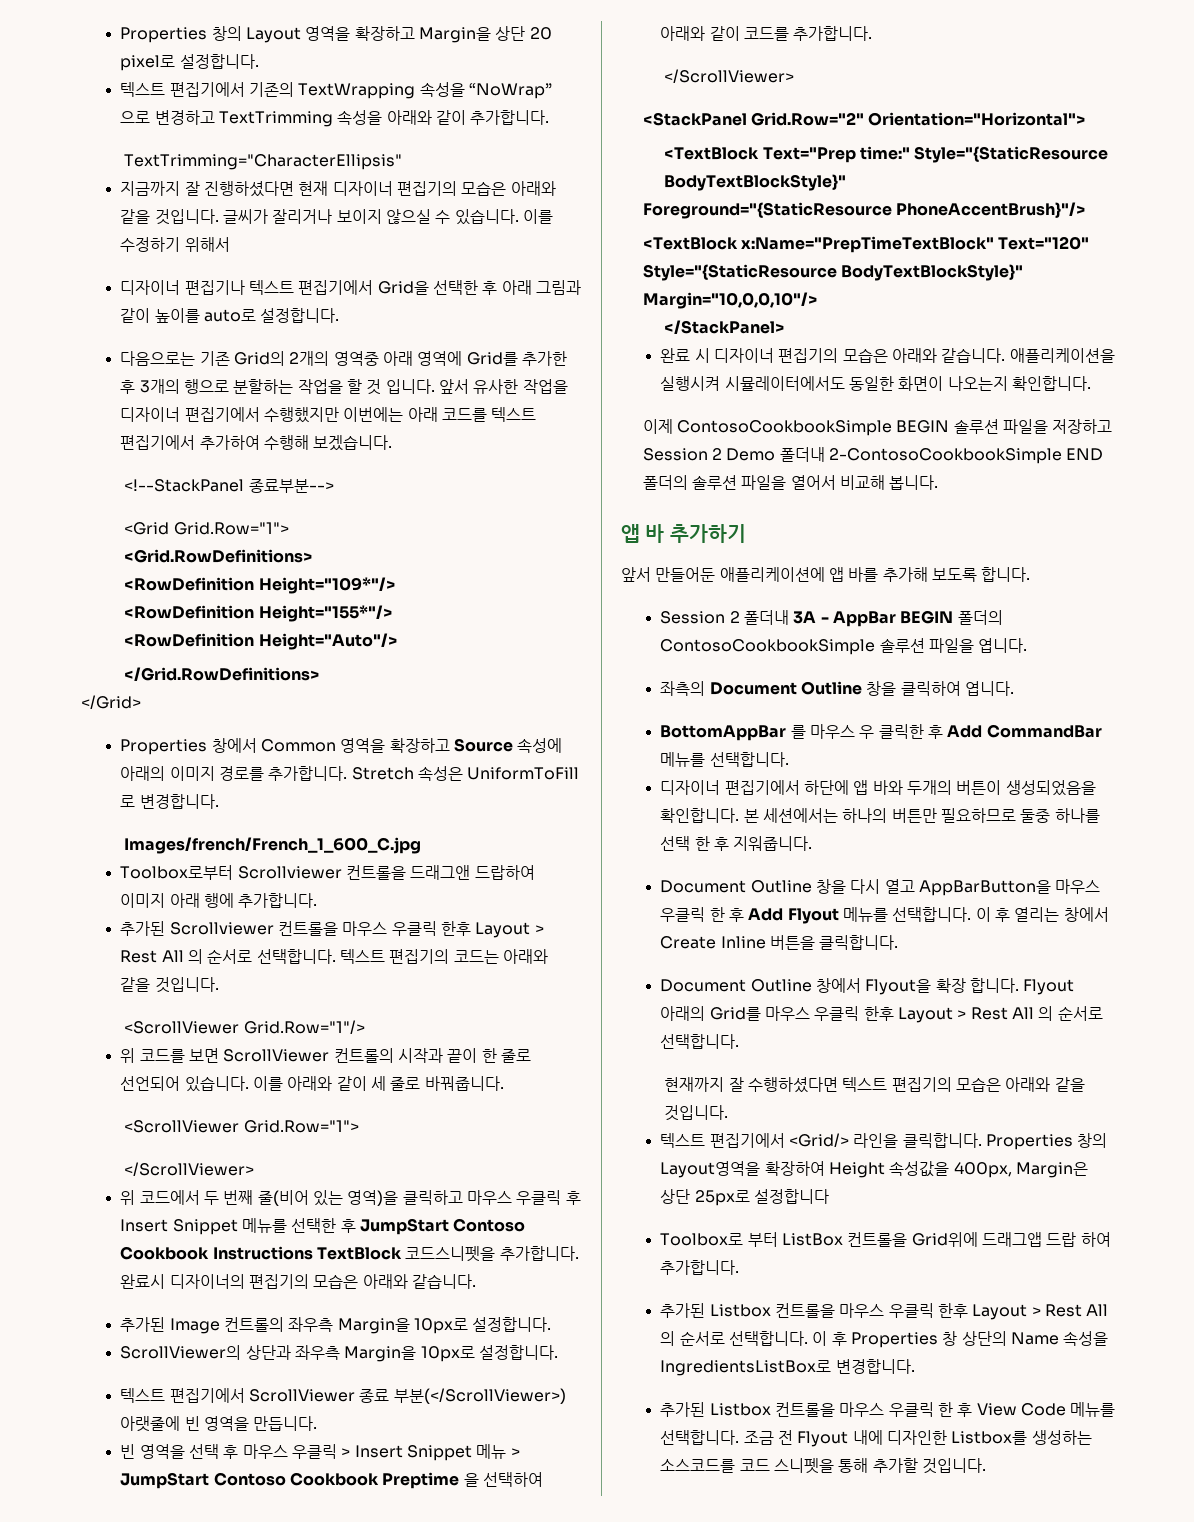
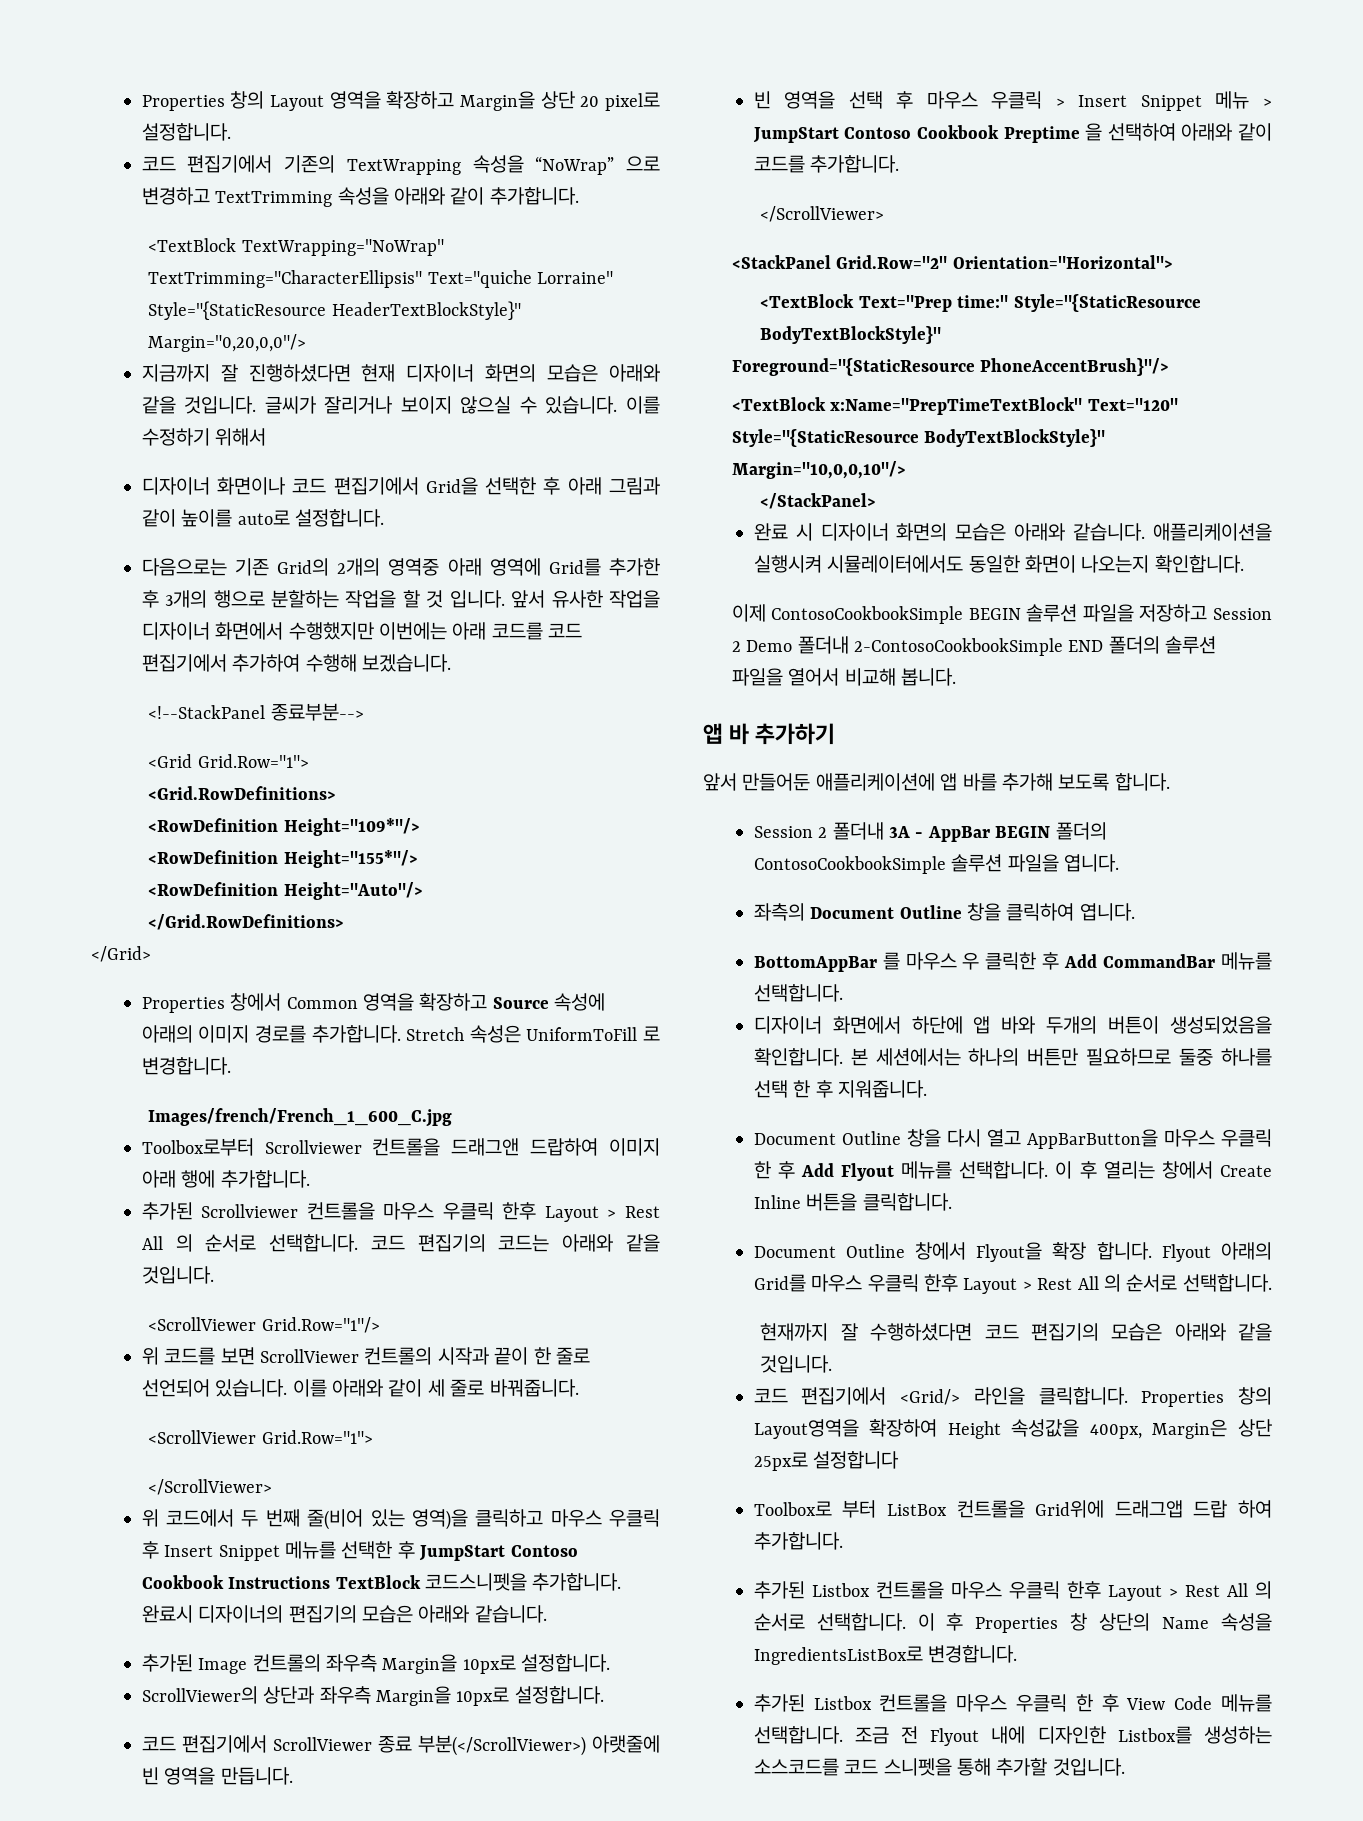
[120,82,166,97] 텍스트 -> [141,156,176,171] 코드
(550, 117) none -> [148,238,444,256] <TextBlock TextWrapping="NoWrap"
(403, 162) none -> [427,270,614,288] [148,301,521,320] [148,334,307,352] Text="quiche Lorraine" Style="{StaticResource HeaderTextBlockStyle}" Margin="0,20,0,0"/>
[396,181,457,196] 편집기의 -> [485,364,537,382] 화면의
[184,280,294,295] 편집기나 텍스트 -> [217,477,327,495] 화면이나 코드
[184,407,260,422] 편집기에서 -> [215,622,284,640] 화면에서
[491,407,537,422] 텍스트 -> [548,623,583,638] 코드
[339,949,385,964] 텍스트 -> [370,1235,405,1250] 코드
[120,1388,166,1403] 텍스트 -> [141,1736,176,1751] 코드
[778,348,839,363] 편집기의 -> [896,523,948,541] 화면의
[724,780,800,795] 편집기에서 -> [832,1016,901,1034] 화면에서
[842,1077,888,1092] 텍스트 -> [984,1324,1019,1339] 코드
[660,1133,706,1148] 텍스트 -> [753,1388,788,1403] 코드

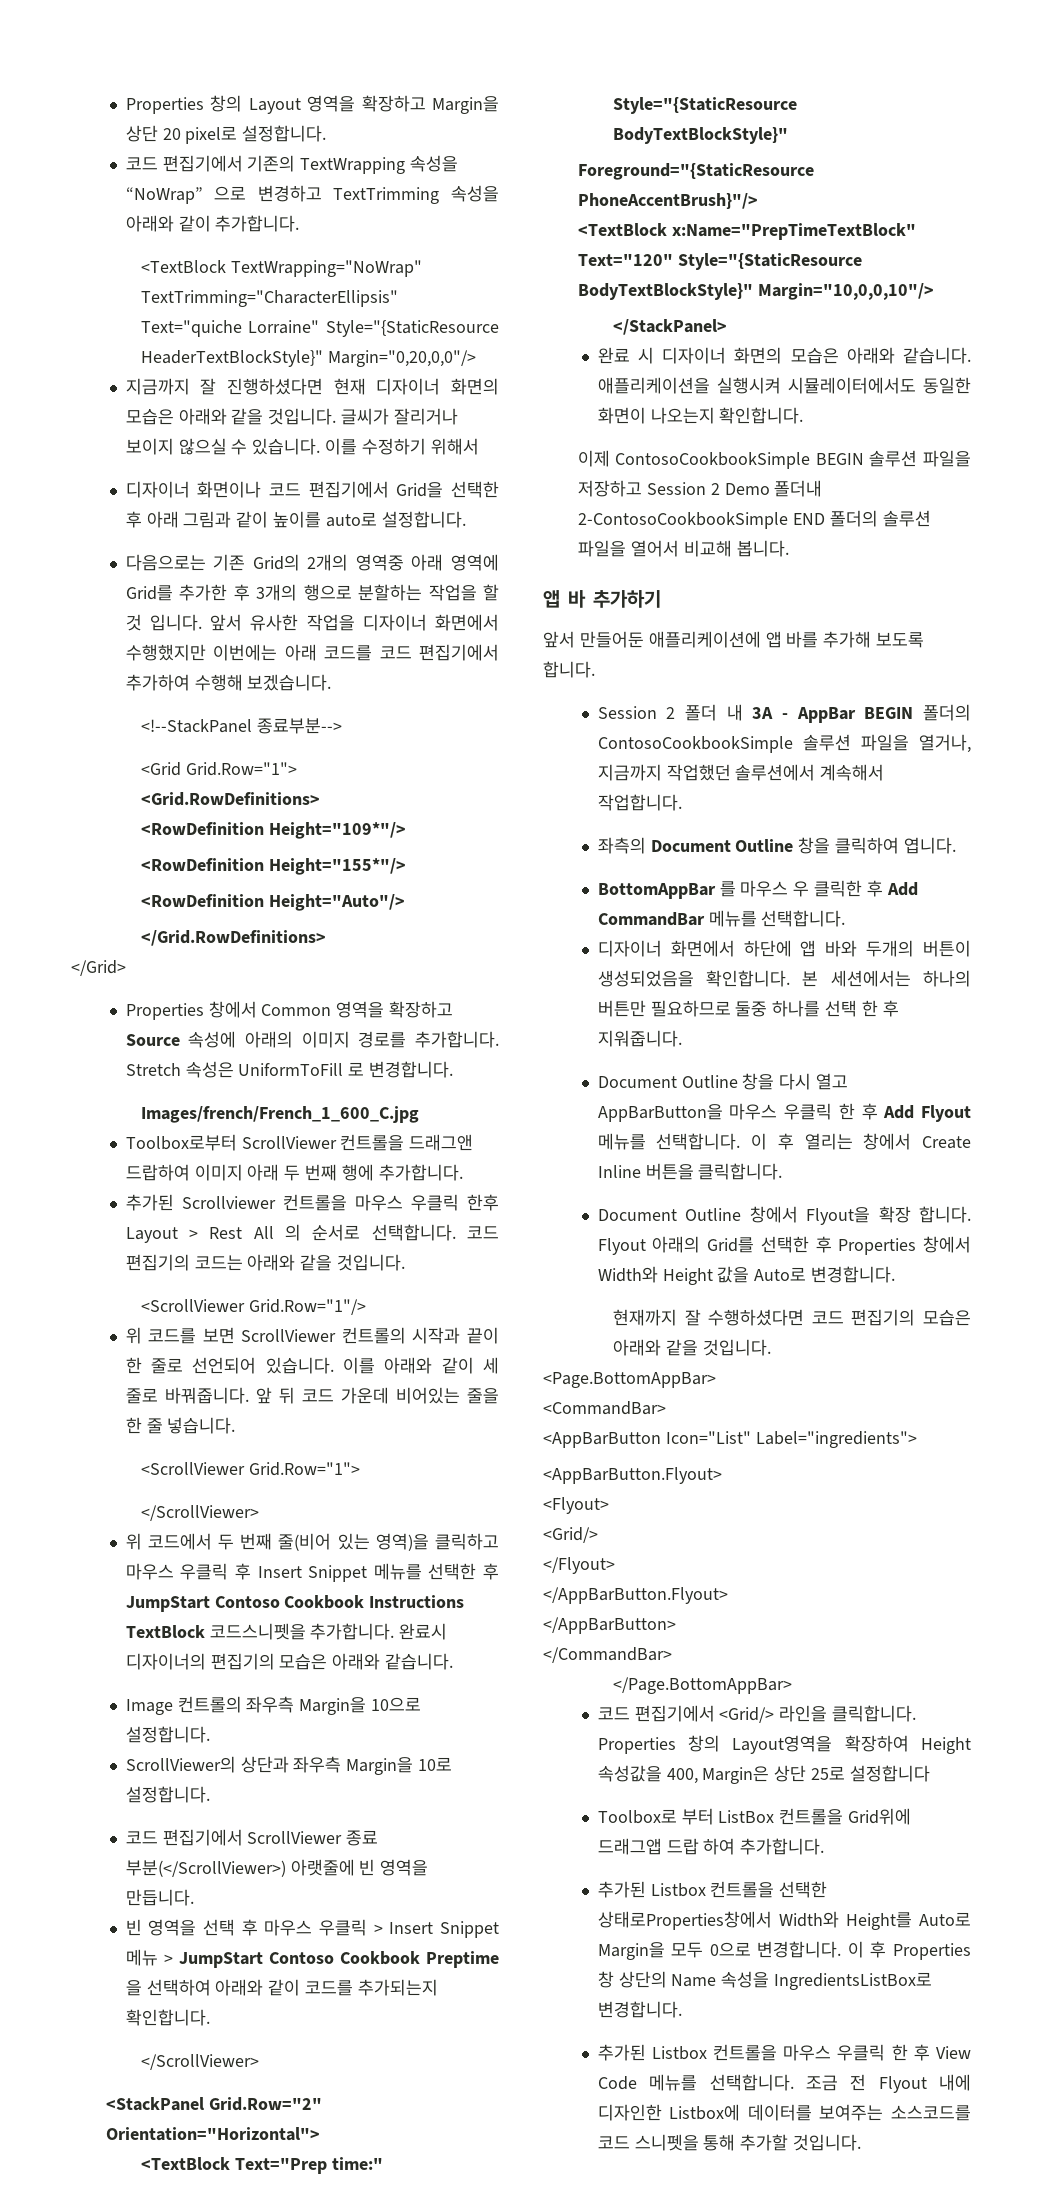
[264,1140,362,1154] Scrollviewer -> [241,1136,337,1149] ScrollViewer
(176, 1179) none -> [284,1164,338,1181] 두 번째
(579, 1388) none -> [255,1387,499,1404] [125,1417,236,1434] 앞 뒤 코드 가운데 비어있는 줄을 한 줄 넣습니다.
[141,1654,193,1672] 추가된 -> (454, 1661) none
[462,1655,516,1674] 10px로 -> [371,1697,422,1711] 10으로
[456,1687,510,1706] 10px로 -> [418,1757,453,1771] 10로
[810,155,900,173] 추가합니다. -> [358,1979,439,1996] [125,2009,210,2026] 추가되는지 확인합니다.
[832,822,884,840] 폴더내 -> [685,704,743,721] 폴더 내
[1063,854,1119,872] 엽니다. -> [919,734,971,753] [597,764,885,781] [597,794,682,811] 열거나, 지금까지 작업했던 솔루션에서 계속해서 작업합니다.
[811,1274,1272,1294] 마우스 우클릭 한후 Layout > Rest All 의 순서로 선택합니다. -> [760,1236,971,1255] [597,1266,896,1285] 선택한 후 Properties 창에서 Width와 Height 값을 Auto로 변경합니다.
(833, 1364) none -> [543,1372,716,1388] [543,1401,666,1415] [543,1431,917,1448] [543,1467,722,1484] [543,1497,609,1514] [543,1527,598,1543] [543,1557,615,1574] [543,1587,728,1604] [543,1617,676,1634] [543,1647,672,1663] [612,1677,792,1694] // <Page.BottomAppBar> // <CommandBar> // <AppBarButton Icon="List" Label="ingredients"> // <AppBarButton.Flyout> // <Flyout> // <Grid/> // </Flyout> // </AppBarButton.Flyout> // </AppBarButton> // </CommandBar> // </Page.BottomAppBar>
[1089,1424,1142,1439] 400px, -> [666,1768,698,1784] 400,
[753,1452,808,1471] 25px로 -> [811,1766,846,1780] 25로
[950,1581,1272,1601] [753,1613,906,1631] 마우스 우클릭 한후 Layout > Rest All 의 순서로 선택합니다. -> [779,1881,828,1898] [597,1911,971,1930] [597,1941,842,1960] 선택한 상태로Properties창에서 Width와 Height를 Auto로 Margin을 모두 0으로 변경합니다.
[1117,1726,1272,1744] Listbox를 생성하는 -> [669,2104,884,2121] Listbox에 데이터를 보여주는

